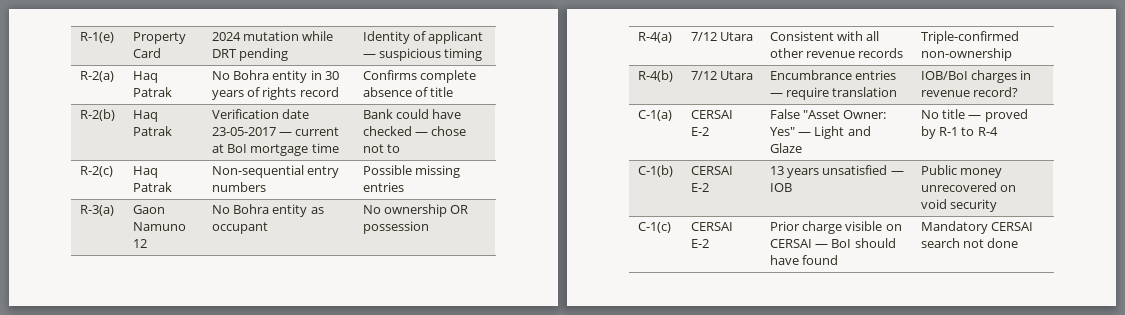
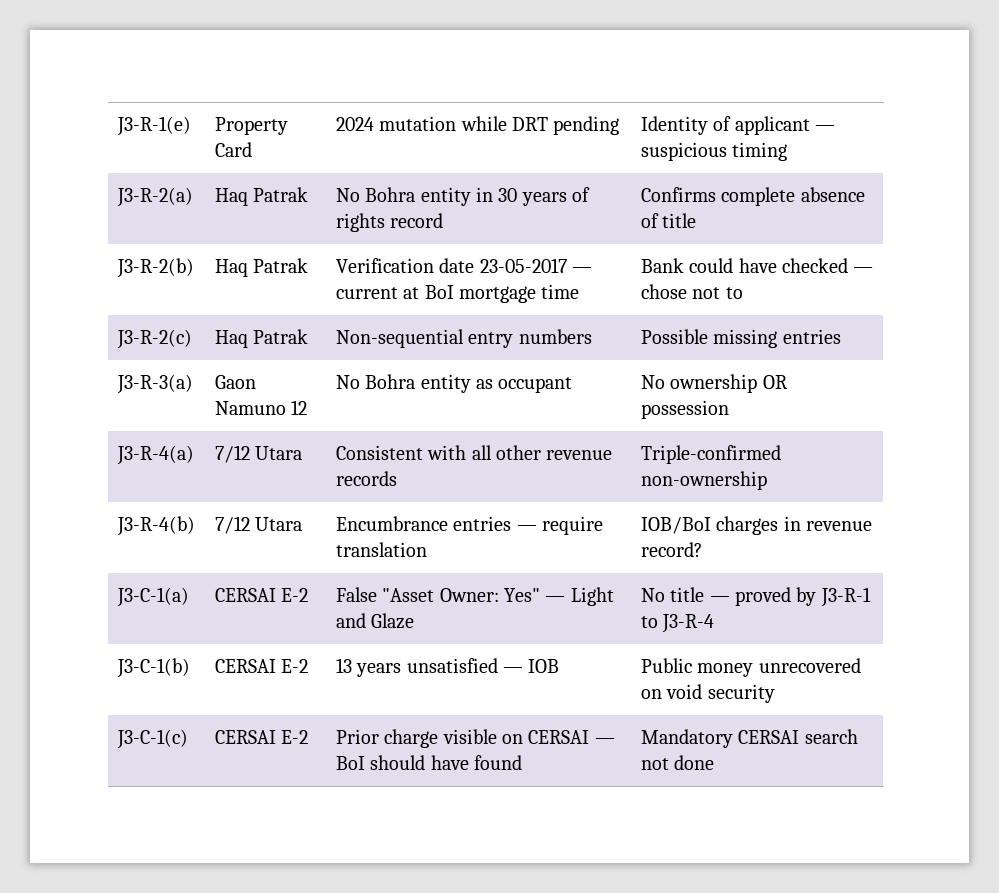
[79,32,114,43] R-1(e) -> [116,116,191,136] J3-R-1(e)
[79,71,114,82] R-2(a) -> [116,187,193,207] J3-R-2(a)
[79,109,115,121] R-2(b) -> [116,258,194,278] J3-R-2(b)
[79,166,113,177] R-2(c) -> [116,329,192,349] J3-R-2(c)
[79,205,114,216] R-3(a) -> [116,374,193,394] J3-R-3(a)
[637,32,672,43] R-4(a) -> [116,445,194,465] J3-R-4(a)
[637,70,673,82] R-4(b) -> [116,516,195,536] J3-R-4(b)
[637,110,672,121] C-1(a) -> [116,587,189,607] J3-C-1(a)
[939,127,998,136] [637,165,673,177] R-1 to R-4 // C-1(b) -> [820,587,871,607] [640,614,715,633] [116,658,190,678] J3-R-1 to J3-R-4 // J3-C-1(b)
[637,222,671,233] C-1(c) -> [116,729,188,749] J3-C-1(c)

